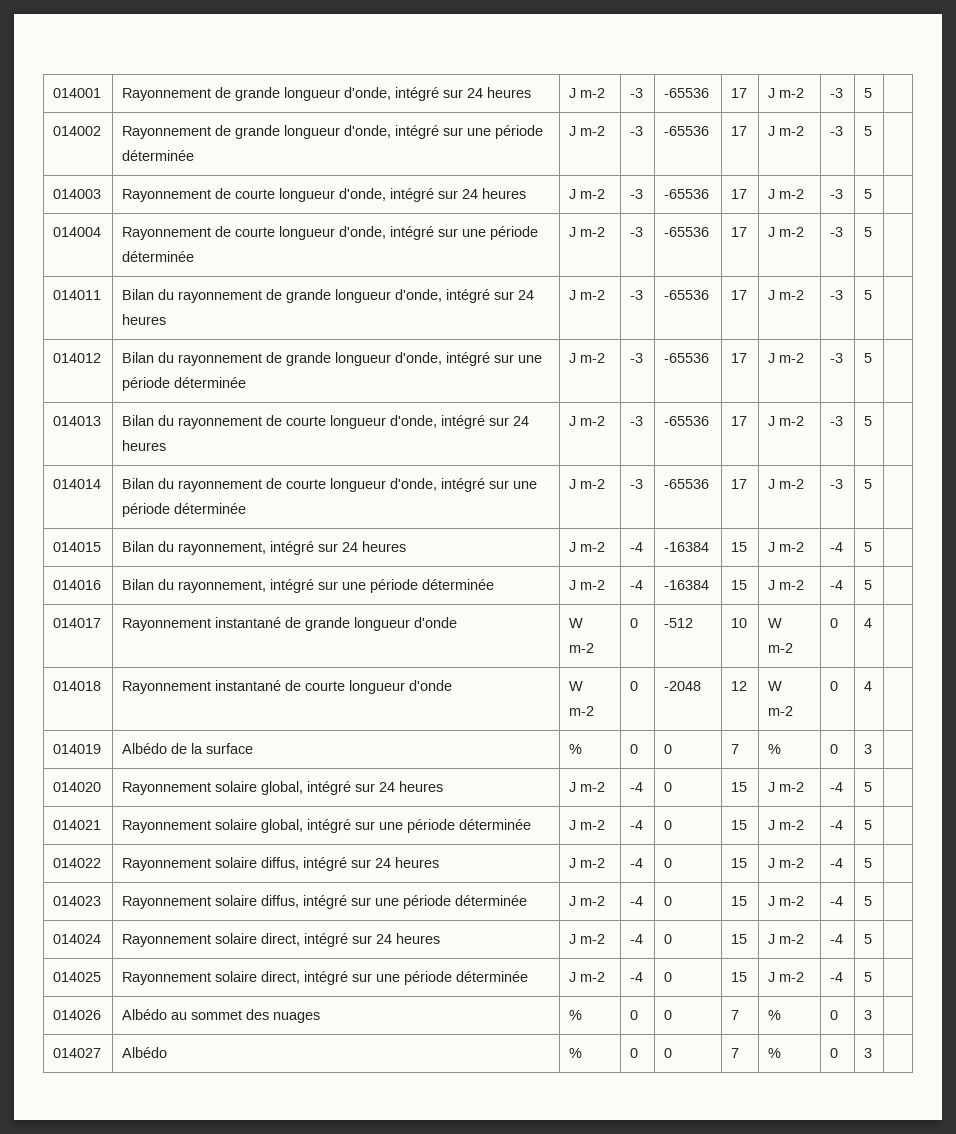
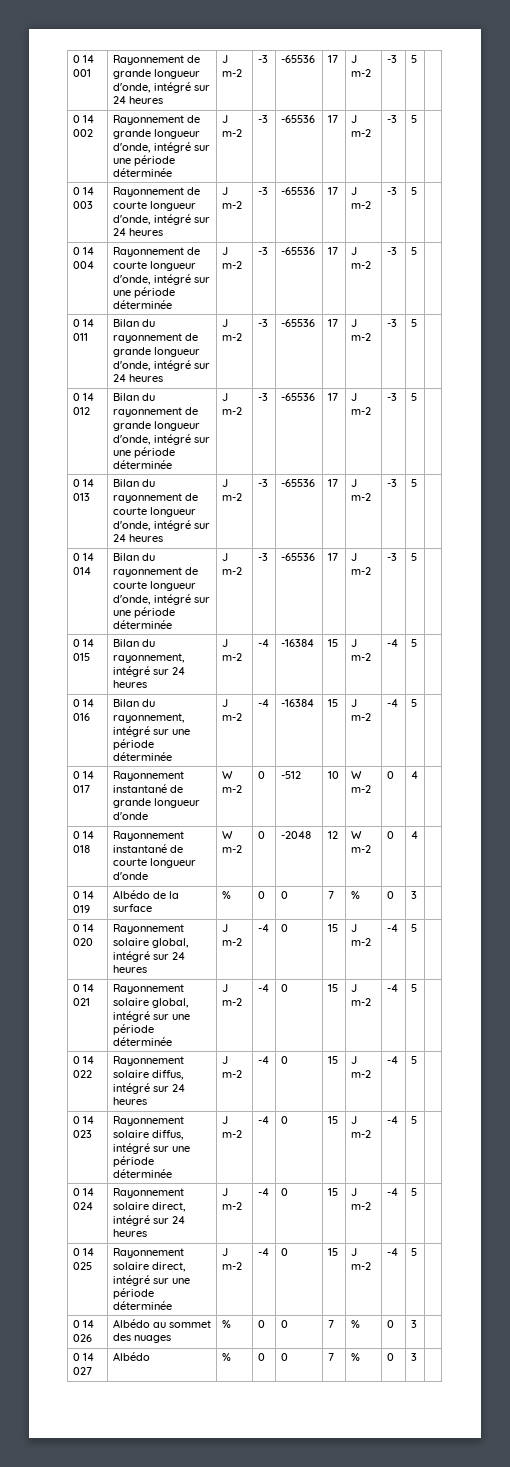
[53,88,102,98] 014001 -> [72,55,94,63] [72,69,91,77] 0 14 001
[53,126,102,136] 014002 -> [72,115,94,123] [72,129,93,137] 0 14 002
[53,189,102,199] 014003 -> [72,187,94,195] [72,201,93,209] 0 14 003
[53,227,102,237] 014004 -> [72,247,94,255] [72,261,94,269] 0 14 004
[53,290,102,300] 014011 -> [72,319,94,327] [72,333,88,341] 0 14 011
[53,353,102,363] 014012 -> [72,393,94,401] [72,407,90,415] 0 14 012
[53,416,102,426] 014013 -> [72,479,94,487] [72,493,90,501] 0 14 013
[53,479,102,489] 014014 -> [72,553,94,561] [72,567,91,575] 0 14 014
[53,542,102,552] 014015 -> [72,639,94,647] [72,653,90,661] 0 14 015
[53,580,102,590] 014016 -> [72,699,94,707] [72,713,90,721] 0 14 016
[53,618,102,628] 014017 -> [72,771,94,779] [72,785,90,793] 0 14 017
[53,681,102,691] 014018 -> [72,831,94,839] [72,845,90,853] 0 14 018
[53,744,102,754] 014019 -> [72,891,94,899] [72,905,90,913] 0 14 019
[53,782,102,792] 014020 -> [72,924,94,932] [72,938,93,946] 0 14 020
[53,820,102,830] 014021 -> [72,984,94,992] [72,998,90,1006] 0 14 021
[53,858,102,868] 014022 -> [72,1056,94,1064] [72,1070,92,1078] 0 14 022
[53,896,102,906] 014023 -> [72,1116,94,1124] [72,1130,92,1138] 0 14 023
[53,934,102,944] 014024 -> [72,1188,94,1196] [72,1202,93,1210] 0 14 024
[53,972,102,982] 014025 -> [72,1248,94,1256] [72,1262,92,1270] 0 14 025
[53,1010,102,1020] 014026 -> [72,1320,94,1328] [72,1334,92,1342] 0 14 026
[53,1048,102,1058] 014027 -> [72,1353,94,1361] [72,1367,92,1375] 0 14 027

